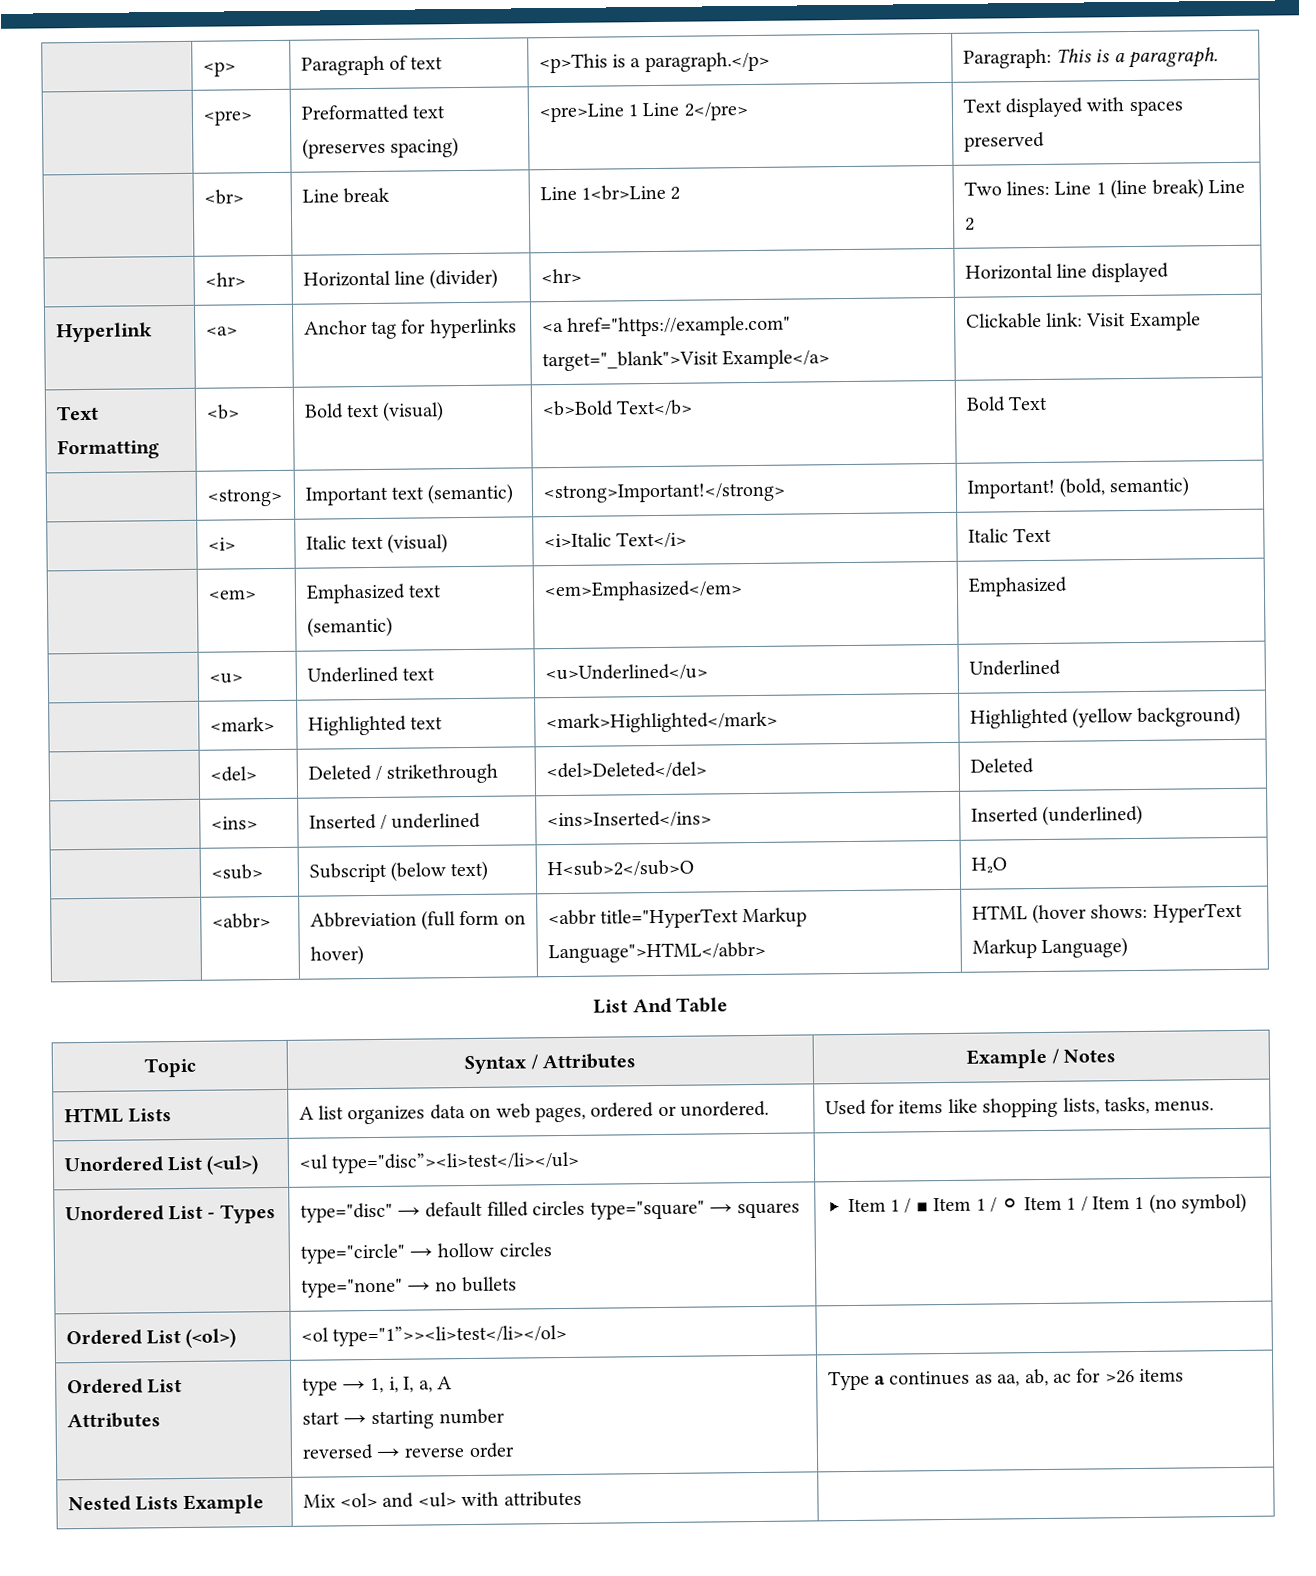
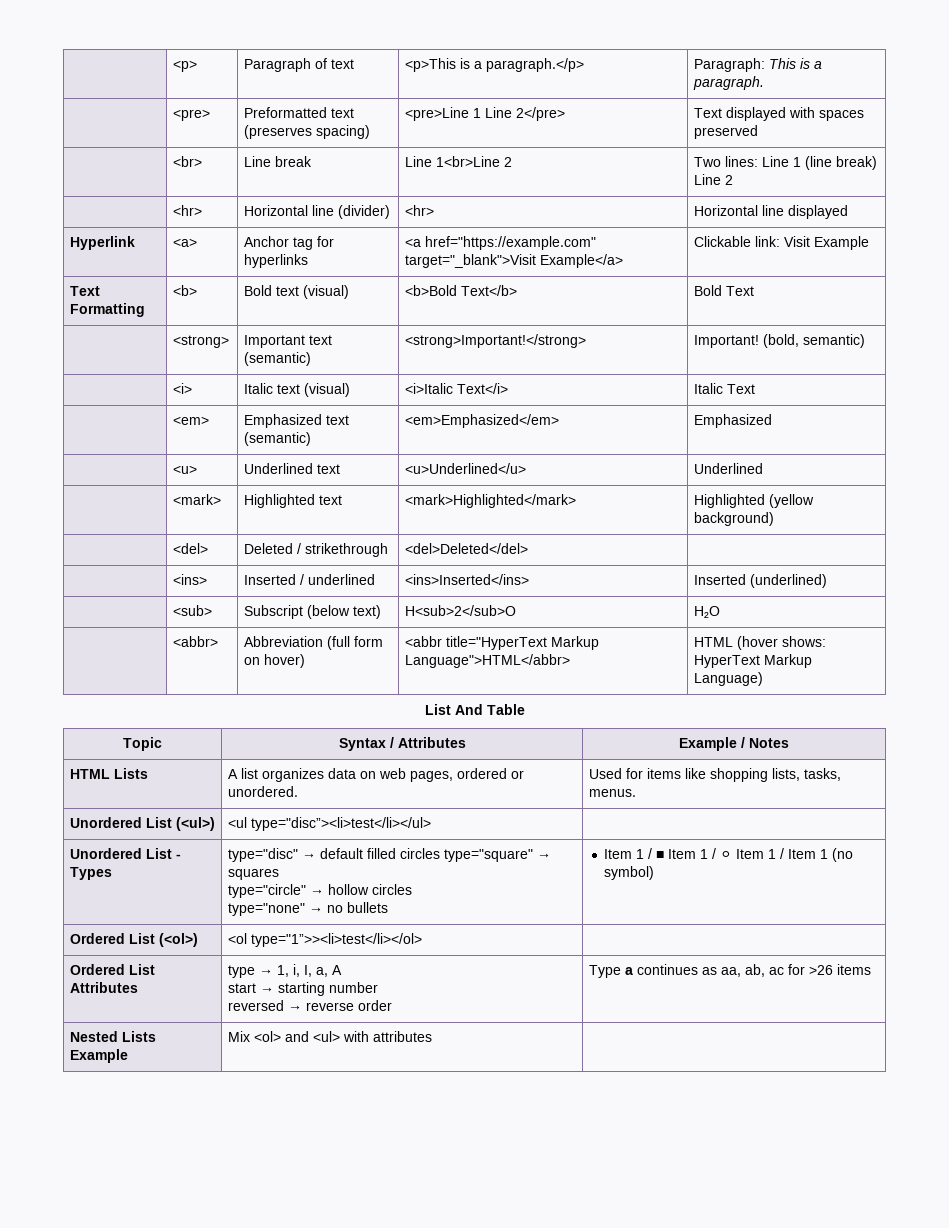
[969,758,1034,774] Deleted -> (528, 548) none

